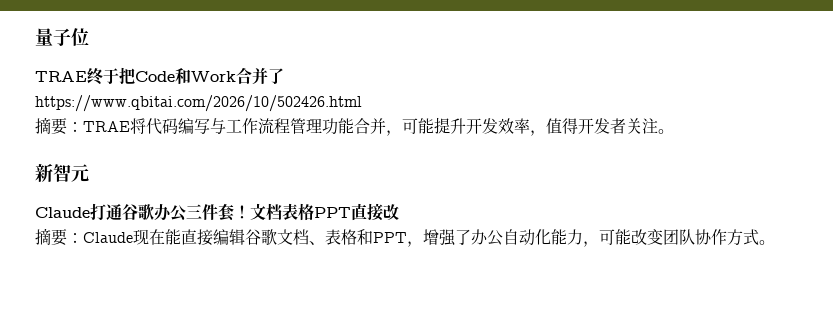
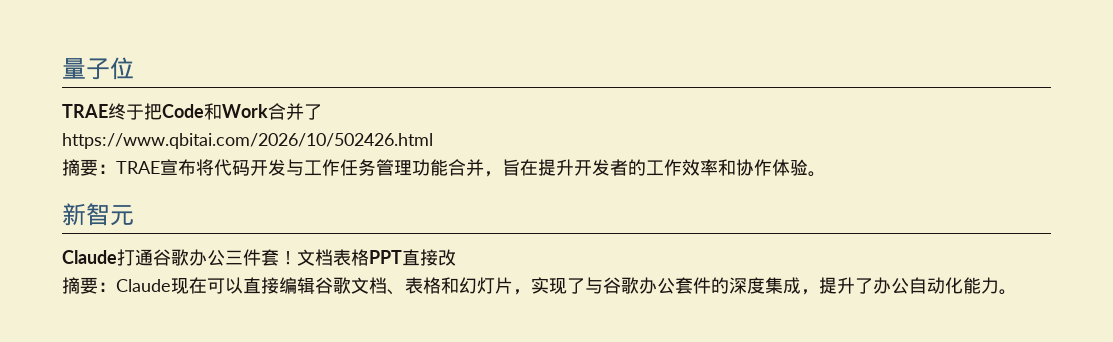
[130,118,290,135] 将代码编写与工作流程 -> [160,159,376,176] 宣布将代码开发与工作任务
[402,118,434,134] 可能 -> [502,159,538,176] 旨在
[498,118,658,136] 效率，值得开发者关注 -> [610,159,808,176] 者的工作效率和协作体验
[165,229,181,245] 能 -> [207,277,243,294] 可以
[373,229,759,247] PPT，增强了办公自动化能力，可能改变团队协作方式 -> [459,277,999,295] 幻灯片，实现了与谷歌办公套件的深度集成，提升了办公自动化能力

